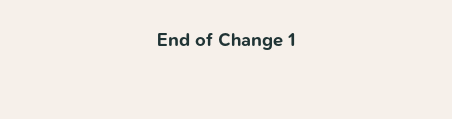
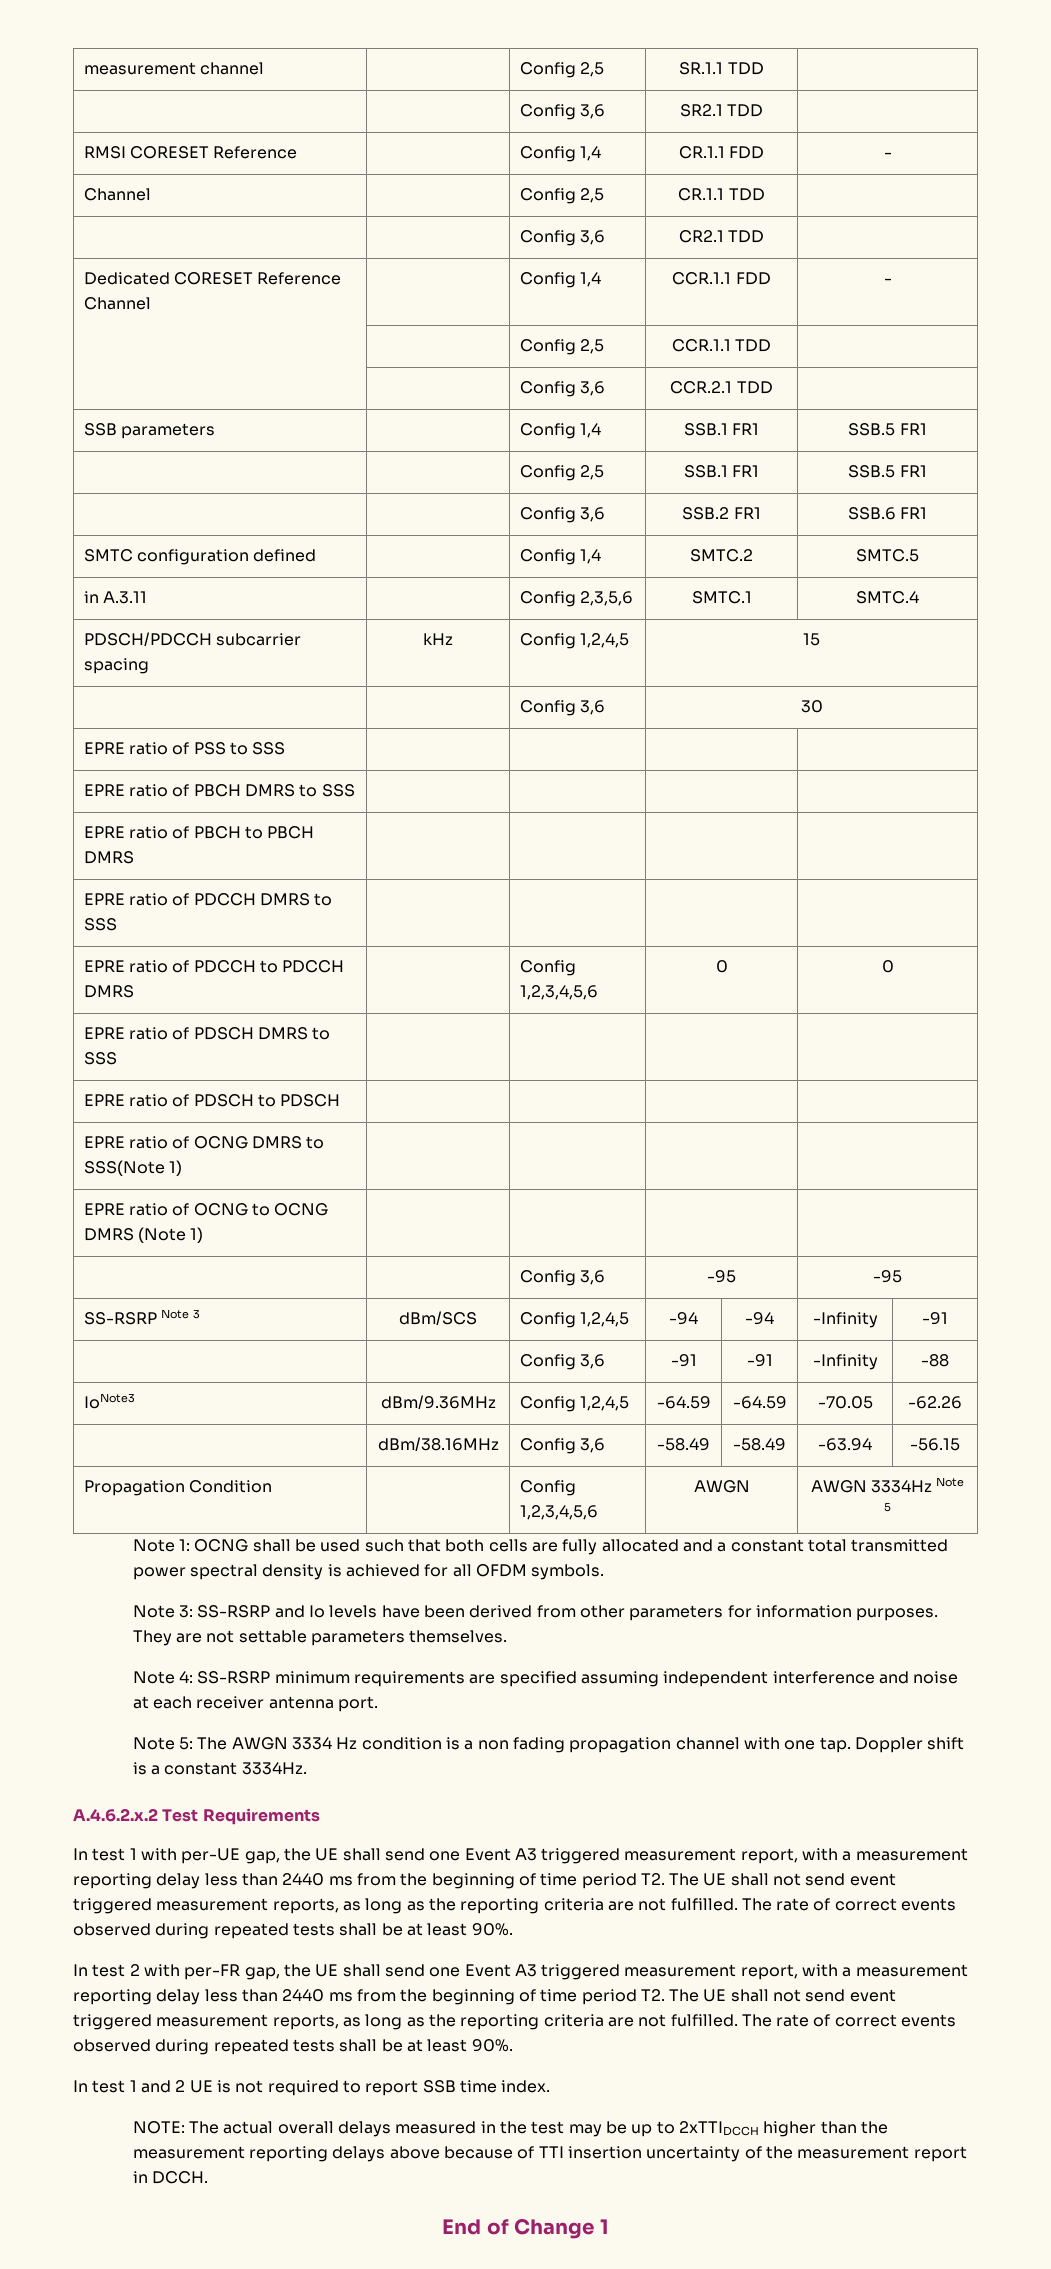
(156, 39) none -> [83,62,264,75] [519,62,604,78] [679,62,764,75] [519,104,605,120] [679,104,764,117] [83,146,298,159] [519,146,601,162] [678,146,765,159] [883,152,892,158] [83,188,151,201] [519,188,604,204] [678,188,765,201] [519,230,605,246] [678,230,765,243] [83,272,342,285] [83,297,151,310] [519,272,601,288] [672,272,771,285] [883,278,892,284] [519,339,604,355] [671,339,772,352] [519,381,605,397] [670,381,773,394] [83,423,215,439] [519,423,601,439] [683,423,760,436] [848,423,927,436] [519,465,604,481] [683,465,760,478] [848,465,927,478] [519,507,605,523] [682,507,761,520] [847,507,928,520] [83,549,317,565] [519,549,601,565] [689,549,753,562] [855,549,919,562] [83,591,147,604] [519,591,633,607] [691,591,752,604] [855,591,919,604] [83,632,301,646] [83,658,149,674] [423,633,453,645] [519,633,629,649] [802,633,820,646] [519,700,605,716] [800,700,823,713] [83,742,286,755] [83,784,355,797] [83,826,315,839] [83,851,134,864] [83,893,333,906] [83,918,117,931] [83,960,345,973] [83,985,134,998] [519,960,576,976] [519,985,598,1000] [715,960,728,973] [881,960,894,973] [83,1027,331,1040] [83,1052,117,1065] [83,1094,341,1107] [83,1136,325,1149] [83,1160,182,1176] [83,1203,329,1216] [83,1227,204,1243] [519,1270,605,1286] [706,1270,736,1283] [872,1270,902,1283] [83,1309,201,1325] [399,1311,477,1325] [519,1312,629,1328] [669,1312,698,1325] [745,1312,774,1325] [812,1312,878,1328] [922,1312,948,1325] [519,1354,605,1370] [670,1354,697,1367] [746,1354,773,1367] [812,1354,878,1370] [921,1354,949,1367] [83,1393,135,1409] [380,1395,496,1409] [519,1396,629,1412] [656,1396,711,1409] [732,1396,787,1409] [817,1396,873,1409] [908,1396,962,1409] [377,1437,499,1451] [519,1438,605,1454] [657,1438,710,1451] [733,1438,786,1451] [818,1438,872,1451] [910,1438,960,1451] [83,1480,272,1496] [519,1480,576,1496] [519,1505,598,1520] [693,1480,750,1493] [810,1477,965,1493] [883,1502,891,1512] [132,1539,949,1555] [132,1564,605,1580] [132,1605,939,1621] [132,1630,508,1646] [132,1671,959,1687] [132,1696,379,1712] [132,1737,965,1753] [132,1762,307,1775] [73,1808,320,1825] [73,1848,968,1864] [73,1873,896,1889] [73,1898,957,1914] [73,1923,513,1939] [73,1964,968,1980] [73,1989,896,2005] [73,2014,957,2030] [73,2039,513,2055] [73,2080,551,2096] [132,2121,888,2137] [132,2146,967,2162] [132,2171,209,2184] measurement channel | | Config 2,5 | SR.1.1 TDD | // | | Config 3,6 | SR2.1 TDD | // RMSI CORESET Reference | | Config 1,4 | CR.1.1 FDD | - // Channel | | Config 2,5 | CR.1.1 TDD | // | | Config 3,6 | CR2.1 TDD | // Dedicated CORESET Reference Channel | | Config 1,4 | CCR.1.1 FDD | - // | | Config 2,5 | CCR.1.1 TDD | // | | Config 3,6 | CCR.2.1 TDD | // SSB parameters | | Config 1,4 | SSB.1 FR1 | SSB.5 FR1 // | | Config 2,5 | SSB.1 FR1 | SSB.5 FR1 // | | Config 3,6 | SSB.2 FR1 | SSB.6 FR1 // SMTC configuration defined | | Config 1,4 | SMTC.2 | SMTC.5 // in A.3.11 | | Config 2,3,5,6 | SMTC.1 | SMTC.4 // PDSCH/PDCCH subcarrier spacing | kHz | Config 1,2,4,5 | 15 // | | Config 3,6 | 30 // EPRE ratio of PSS to SSS | | | | // EPRE ratio of PBCH DMRS to SSS | | | | // EPRE ratio of PBCH to PBCH DMRS | | | | // EPRE ratio of PDCCH DMRS to SSS | | | | // EPRE ratio of PDCCH to PDCCH DMRS | | Config 1,2,3,4,5,6 | 0 | 0 // EPRE ratio of PDSCH DMRS to SSS | | | | // EPRE ratio of PDSCH to PDSCH | | | | // EPRE ratio of OCNG DMRS to SSS(Note 1) | | | | // EPRE ratio of OCNG to OCNG DMRS (Note 1) | | | | // | | Config 3,6 | -95 | -95 // SS-RSRP Note 3 | dBm/SCS | Config 1,2,4,5 | -94 | -94 | -Infinity | -91 // | | Config 3,6 | -91 | -91 | -Infinity | -88 // IoNote3 | dBm/9.36MHz | Config 1,2,4,5 | -64.59 | -64.59 | -70.05 | -62.26 // | dBm/38.16MHz | Config 3,6 | -58.49 | -58.49 | -63.94 | -56.15 // Propagation Condition | | Config 1,2,3,4,5,6 | AWGN | AWGN 3334Hz Note 5 // Note 1: OCNG shall be used such that both cells are fully allocated and a constant total transmitted power spectral density is achieved for all OFDM symbols. // Note 3: SS-RSRP and Io levels have been derived from other parameters for information purposes. They are not settable parameters themselves. // Note 4: SS-RSRP minimum requirements are specified assuming independent interference and noise at each receiver antenna port. // Note 5: The AWGN 3334 Hz condition is a non fading propagation channel with one tap. Doppler shift is a constant 3334Hz. // A.4.6.2.x.2 Test Requirements // In test 1 with per-UE gap, the UE shall send one Event A3 triggered measurement report, with a measurement reporting delay less than 2440 ms from the beginning of time period T2. The UE shall not send event triggered measurement reports, as long as the reporting criteria are not fulfilled. The rate of correct events observed during repeated tests shall be at least 90%. // In test 2 with per-FR gap, the UE shall send one Event A3 triggered measurement report, with a measurement reporting delay less than 2440 ms from the beginning of time period T2. The UE shall not send event triggered measurement reports, as long as the reporting criteria are not fulfilled. The rate of correct events observed during repeated tests shall be at least 90%. // In test 1 and 2 UE is not required to report SSB time index. // NOTE: The actual overall delays measured in the test may be up to 2xTTIDCCH higher than the measurement reporting delays above because of TTI insertion uncertainty of the measurement report in DCCH. //

